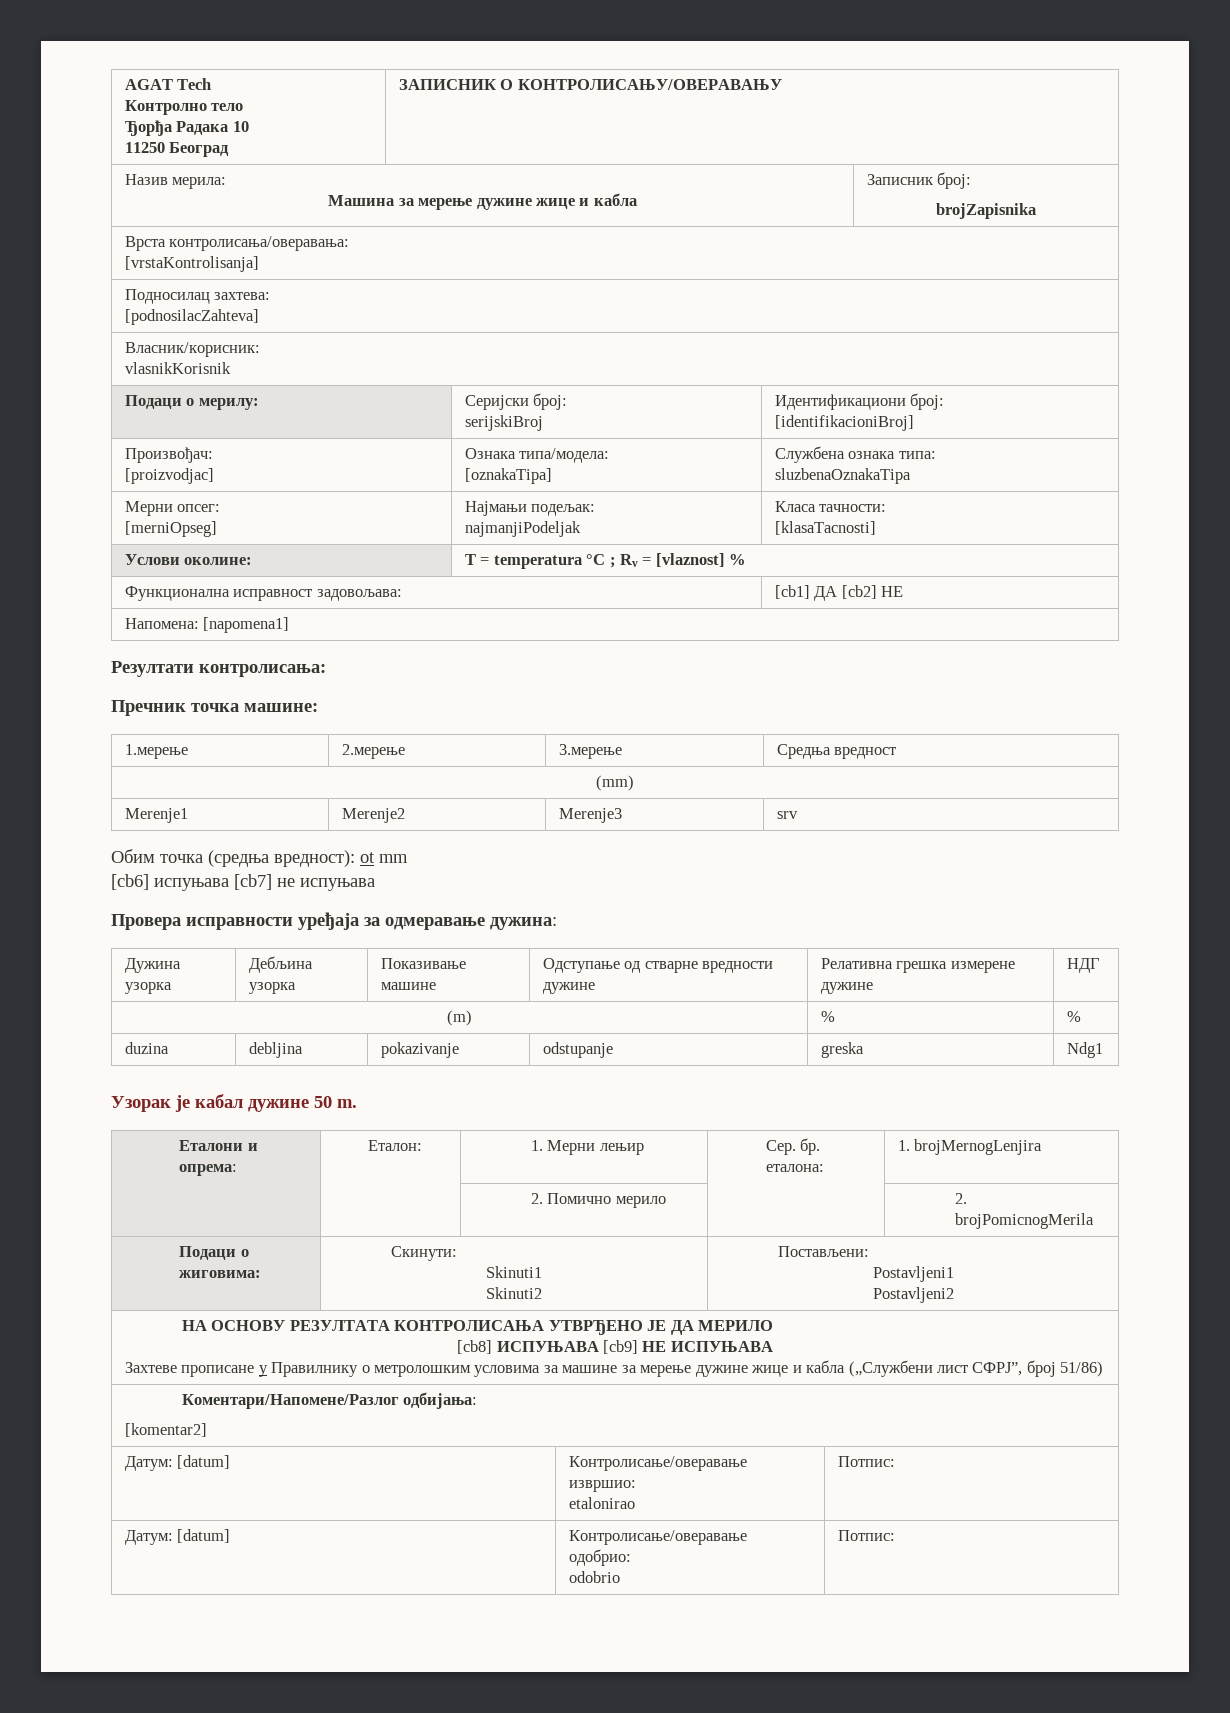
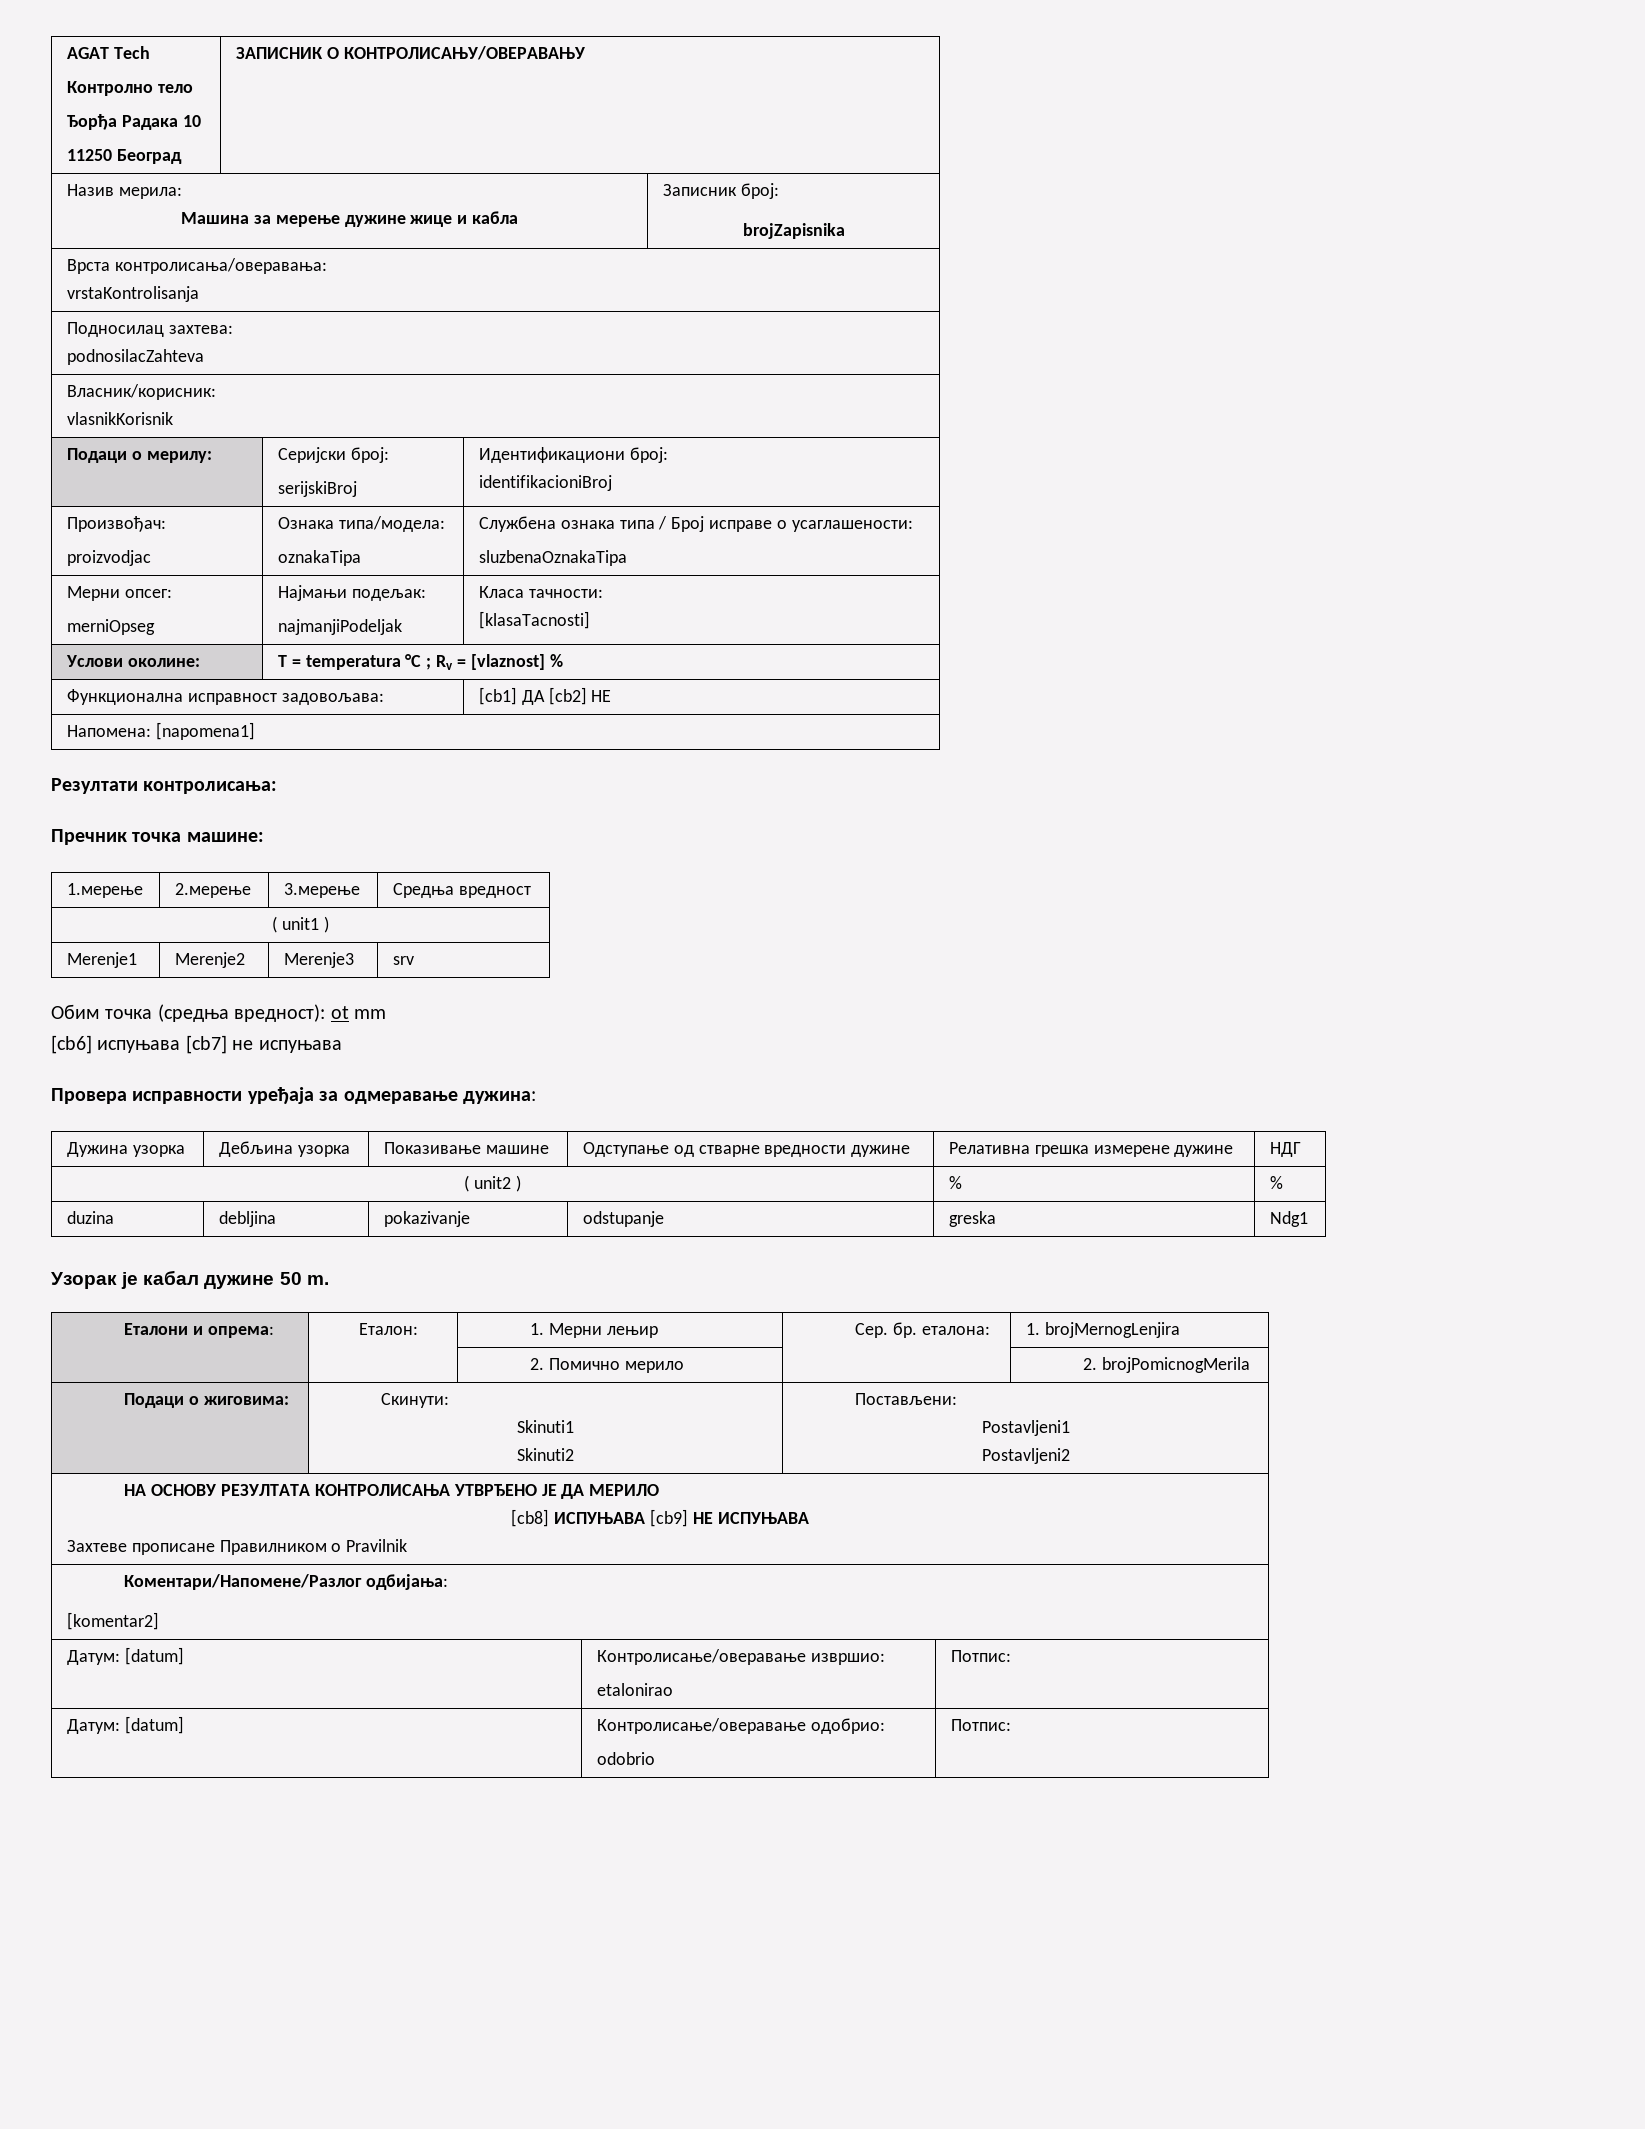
[124,256,259,272] [vrstaKontrolisanja] -> [66,286,199,302] vrstaKontrolisanja
[124,309,259,325] [podnosilacZahteva] -> [66,349,204,365] podnosilacZahteva
[774,415,914,431] [identifikacioniBroj] -> [478,475,612,491] identifikacioniBroj
[124,468,214,484] [proizvodjac] -> [66,550,151,566] proizvodjac
[464,468,552,484] [oznakaTipa] -> [277,550,361,566] oznakaTipa
[898,451,936,459] типа: -> [619,516,913,532] типа / Број исправе о усаглашености:
[124,521,217,537] [merniOpseg] -> [66,619,155,635] merniOpseg
[596,775,634,791] (mm) -> [272,916,329,933] ( unit1 )
[447,1010,472,1026] (m) -> [464,1175,521,1192] ( unit2 )
[258,1360,1104,1377] у Правилнику о метролошким условима за машине за мерење дужине жице и кабла („Службени лист СФРЈ”, брoj 51/86) -> [219,1539,408,1555] Правилником o Pravilnik

